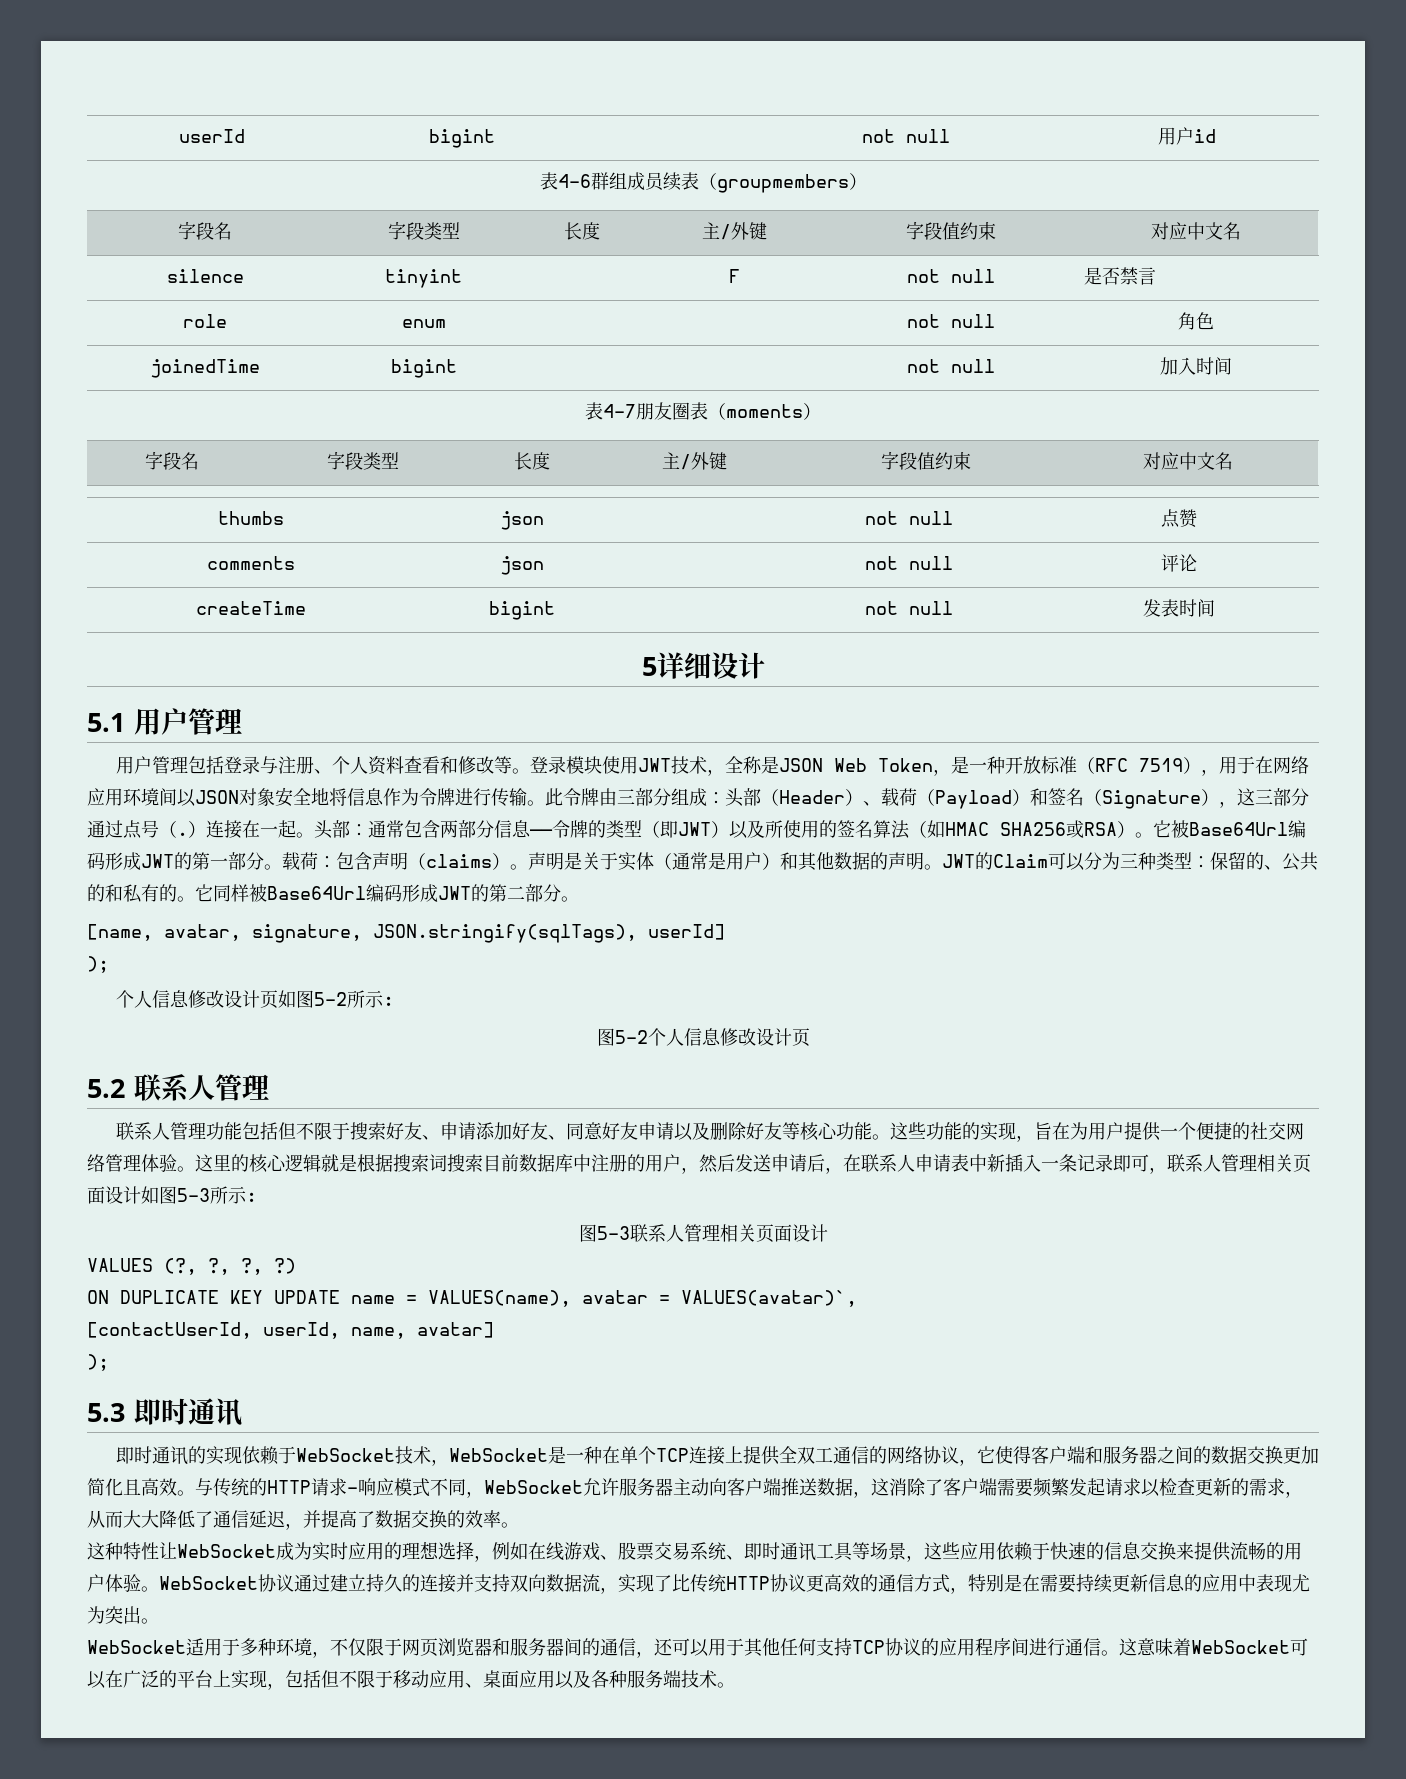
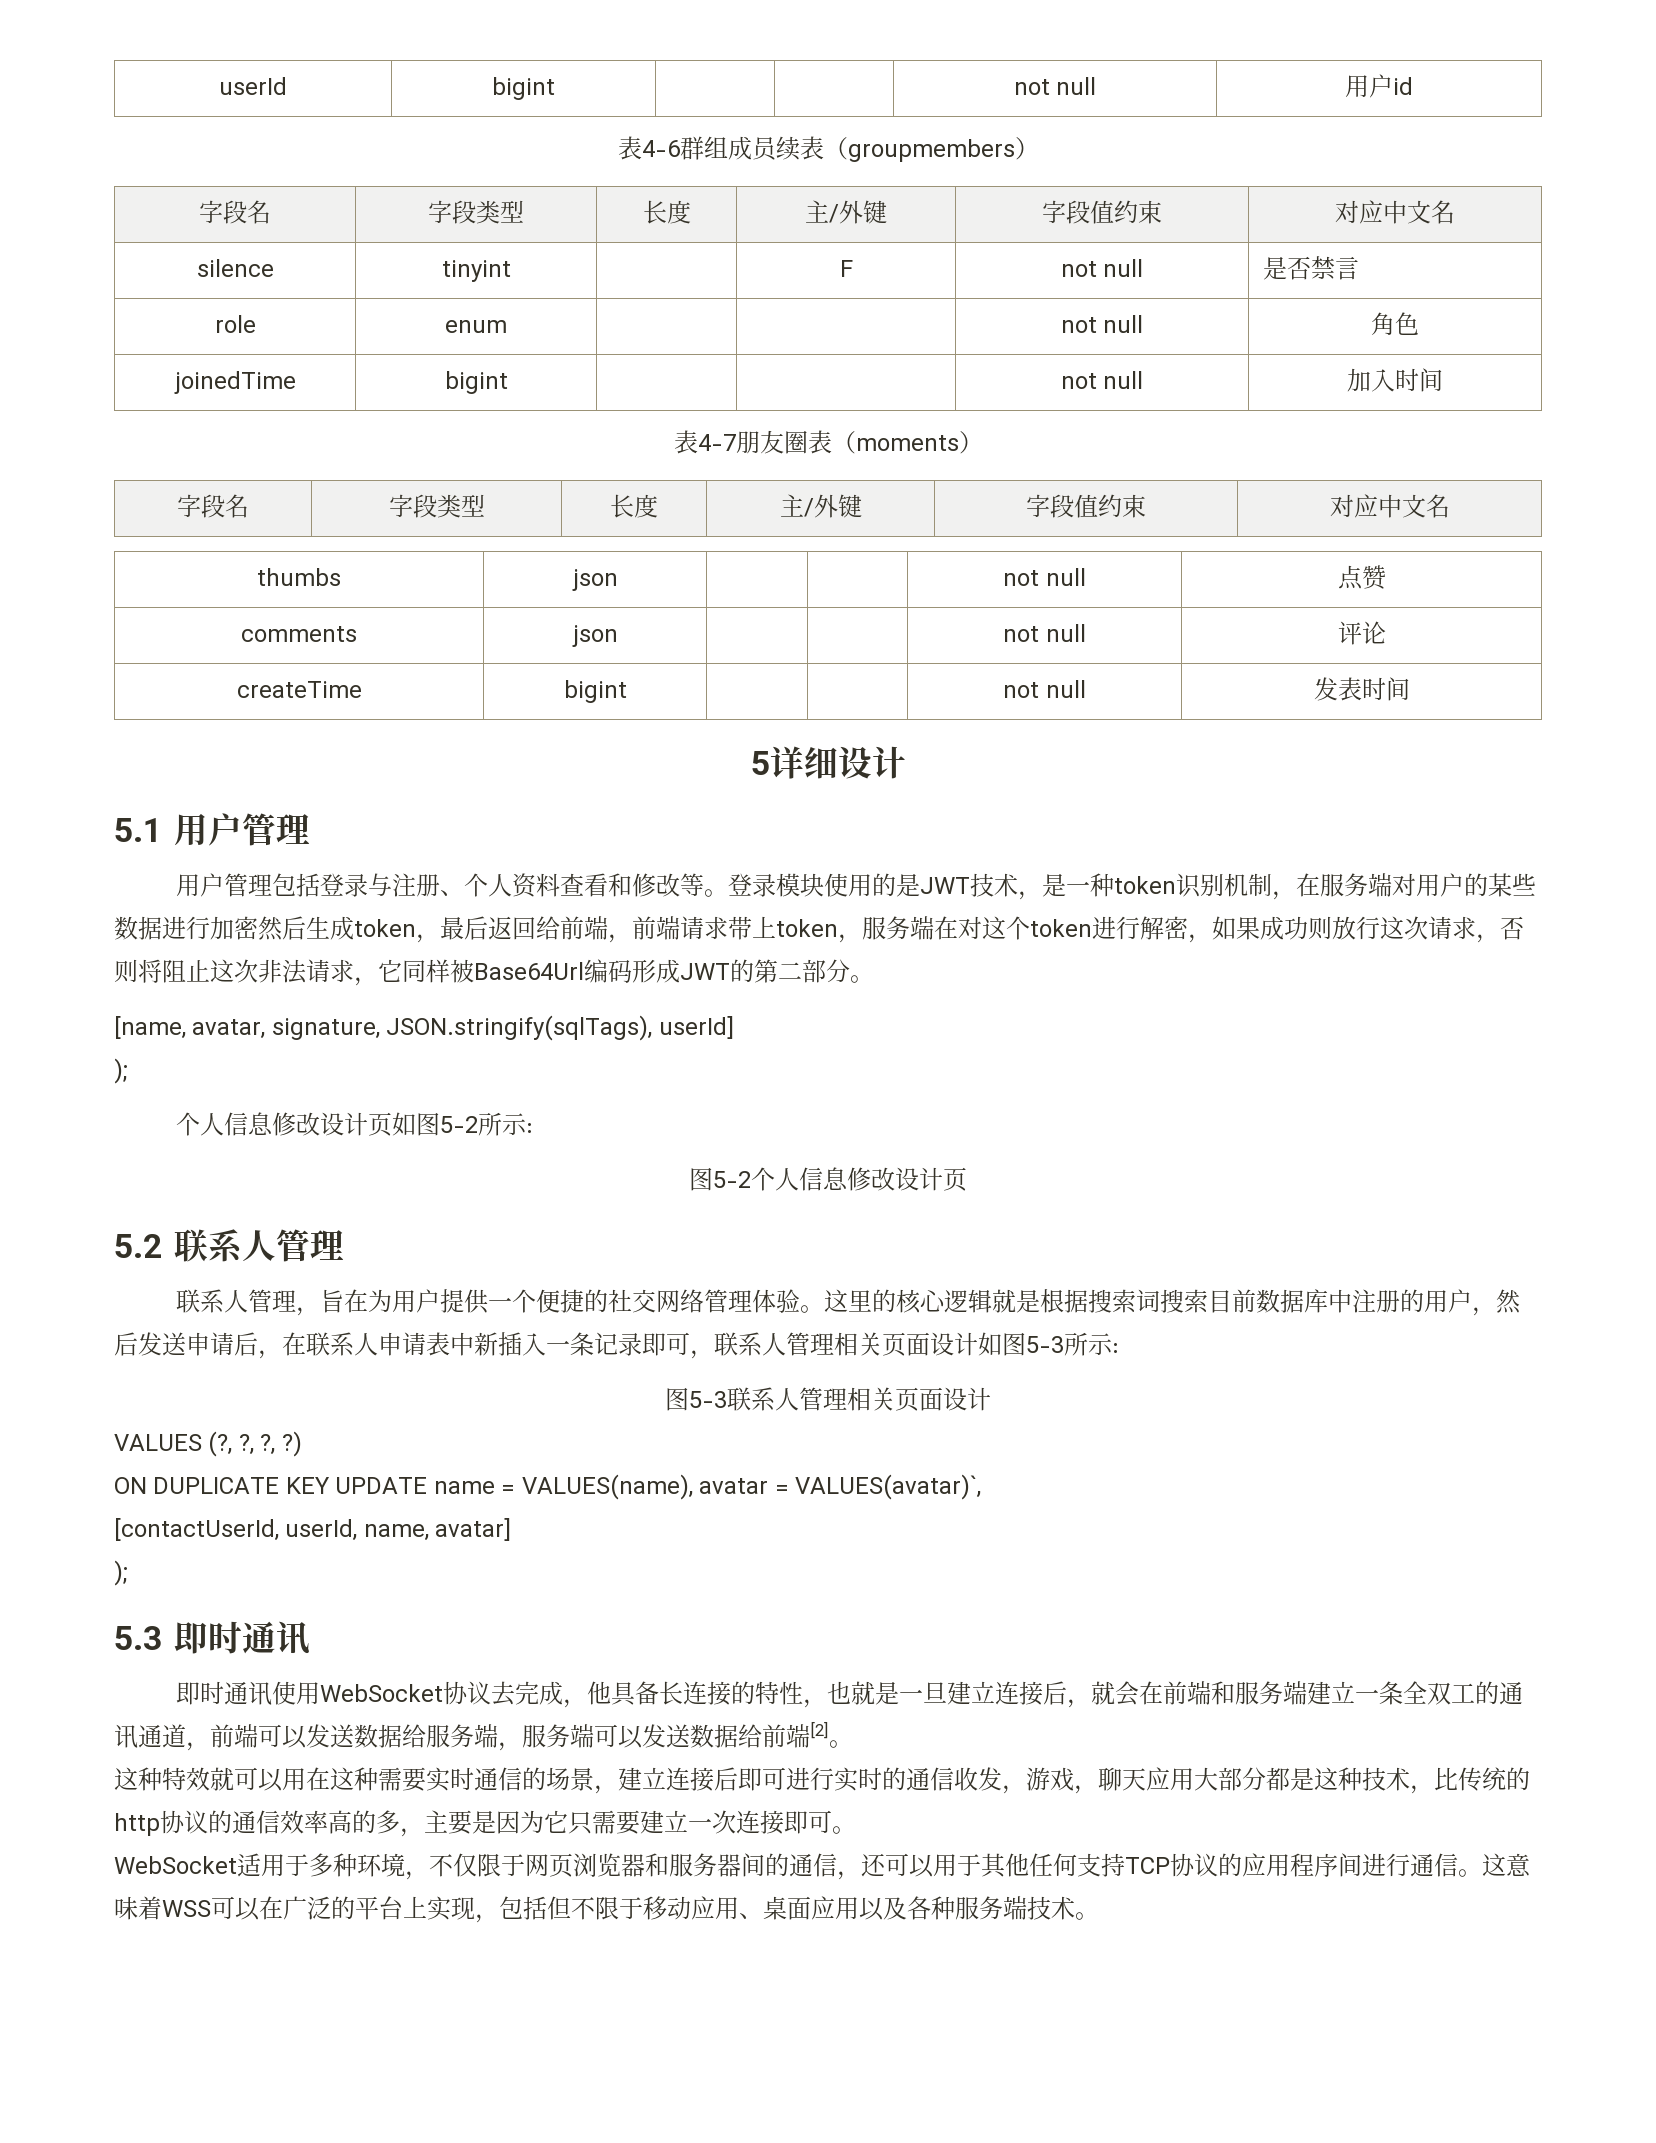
(638, 765) none -> [871,873,920,897] 的是
[724,756,1309,776] [87,787,1309,809] [87,820,1306,839] [87,852,1318,871] [87,884,195,903] 全称是JSON Web Token，是一种开放标准（RFC 7519），用于在网络应用环境间以JSON对象安全地将信息作为令牌进行传输。此令牌由三部分组成：头部（Header）、载荷（Payload）和签名（Signature），这三部分通过点号（.）连接在一起。头部：通常包含两部分信息——令牌的类型（即JWT）以及所使用的签名算法（如HMAC SHA256或RSA）。它被Base64Url编码形成JWT的第一部分。载荷：包含声明（claims）。声明是关于实体（通常是用户）和其他数据的声明。JWT的Claim可以分为三种类型：保留的、公共的和私有的。 -> [1041,873,1536,900] [114,916,1524,943] [114,959,378,986] 是一种token识别机制，在服务端对用户的某些数据进行加密然后生成token，最后返回给前端，前端请求带上token，服务端在对这个token进行解密，如果成功则放行这次请求，否则将阻止这次非法请求，
[205,1122,1016,1141] 功能包括但不限于搜索好友、申请添加好友、同意好友申请以及删除好友等核心功能。这些功能的实现 -> (296, 1301) none
[187,1446,1319,1466] [87,1478,1303,1498] [87,1510,519,1530] [87,1541,1302,1562] [87,1574,1310,1594] [87,1606,141,1624] 的实现依赖于WebSocket技术，WebSocket是一种在单个TCP连接上提供全双工通信的网络协议，它使得客户端和服务器之间的数据交换更加简化且高效。与传统的HTTP请求-响应模式不同，WebSocket允许服务器主动向客户端推送数据，这消除了客户端需要频繁发起请求以检查更新的需求，从而大大降低了通信延迟，并提高了数据交换的效率。 // 这种特性让WebSocket成为实时应用的理想选择，例如在线游戏、股票交易系统、即时通讯工具等场景，这些应用依赖于快速的信息交换来提供流畅的用户体验。WebSocket协议通过建立持久的连接并支持双向数据流，实现了比传统HTTP协议更高效的通信方式，特别是在需要持续更新信息的应用中表现尤为突出 -> [271,1681,1523,1708] [114,1721,829,1751] [829,1740,853,1748] [114,1767,1530,1794] [114,1810,832,1837] 使用WebSocket协议去完成，他具备长连接的特性，也就是一旦建立连接后，就会在前端和服务端建立一条全双工的通讯通道，前端可以发送数据给服务端，服务端可以发送数据给前端[2]。 // 这种特效就可以用在这种需要实时通信的场景，建立连接后即可进行实时的通信收发，游戏，聊天应用大部分都是这种技术，比传统的http协议的通信效率高的多，主要是因为它只需要建立一次连接即可
[1191,1640,1290,1654] WebSocket -> [162,1900,211,1917] WSS

